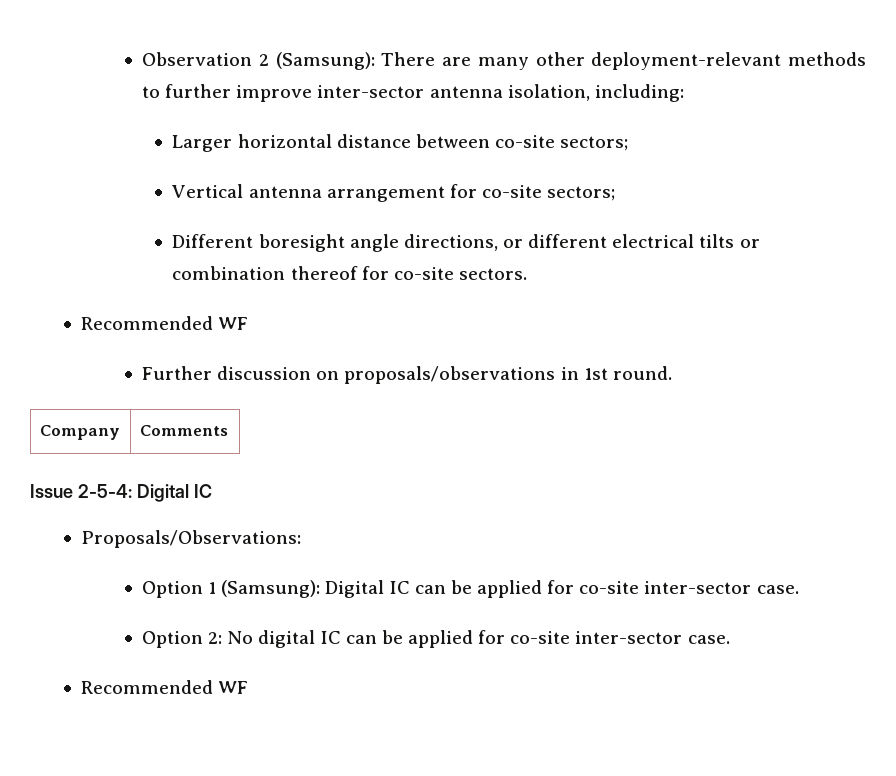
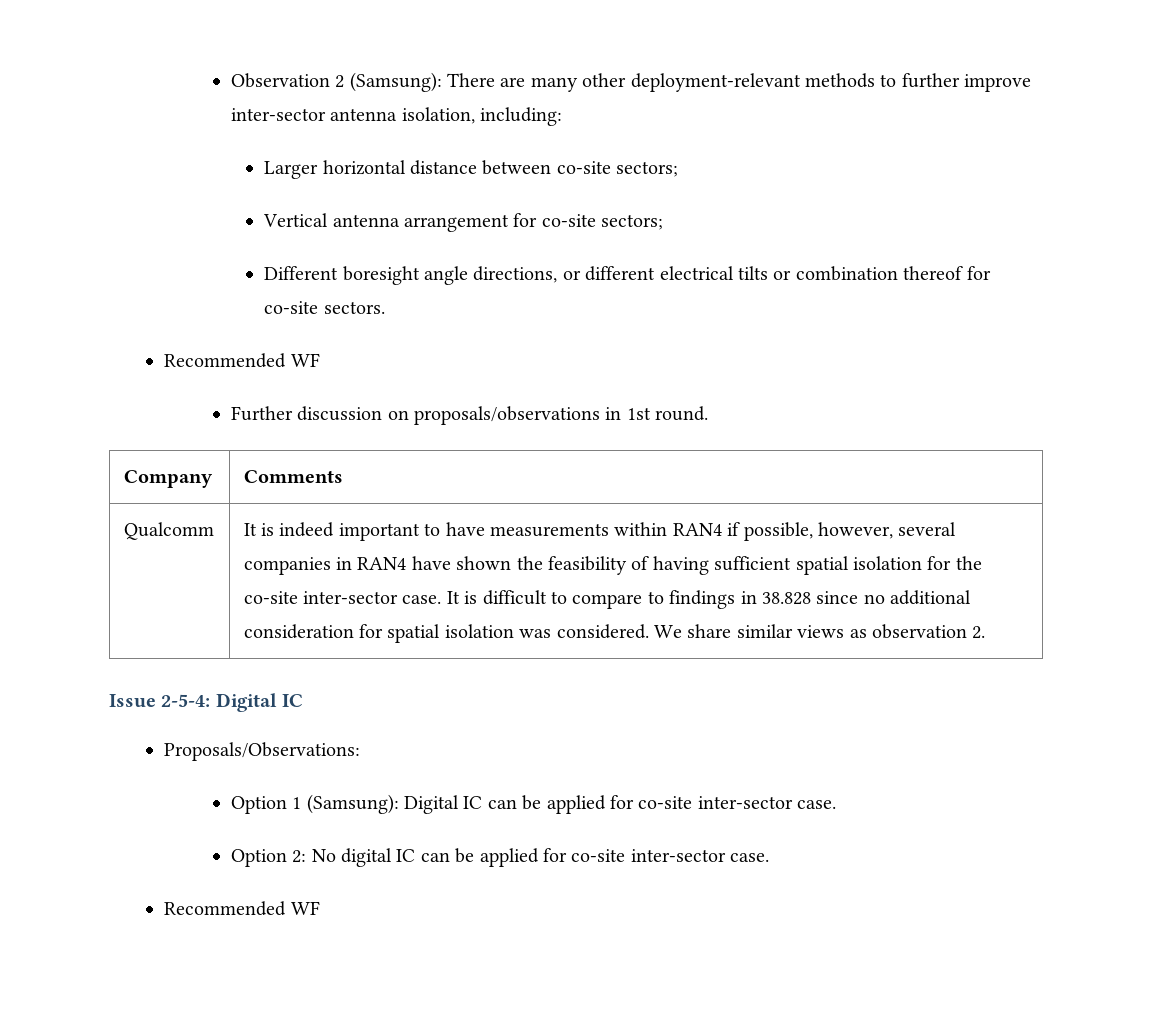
(228, 430) none -> [123,522,214,540] [243,522,957,541] [243,556,982,575] [243,590,972,609] [243,624,986,643] // Qualcomm | It is indeed important to have measurements within RAN4 if possible, however, several companies in RAN4 have shown the feasibility of having sufficient spatial isolation for the co-site inter-sector case. It is difficult to compare to findings in 38.828 since no additional consideration for spatial isolation was considered. We share similar views as observation 2.

